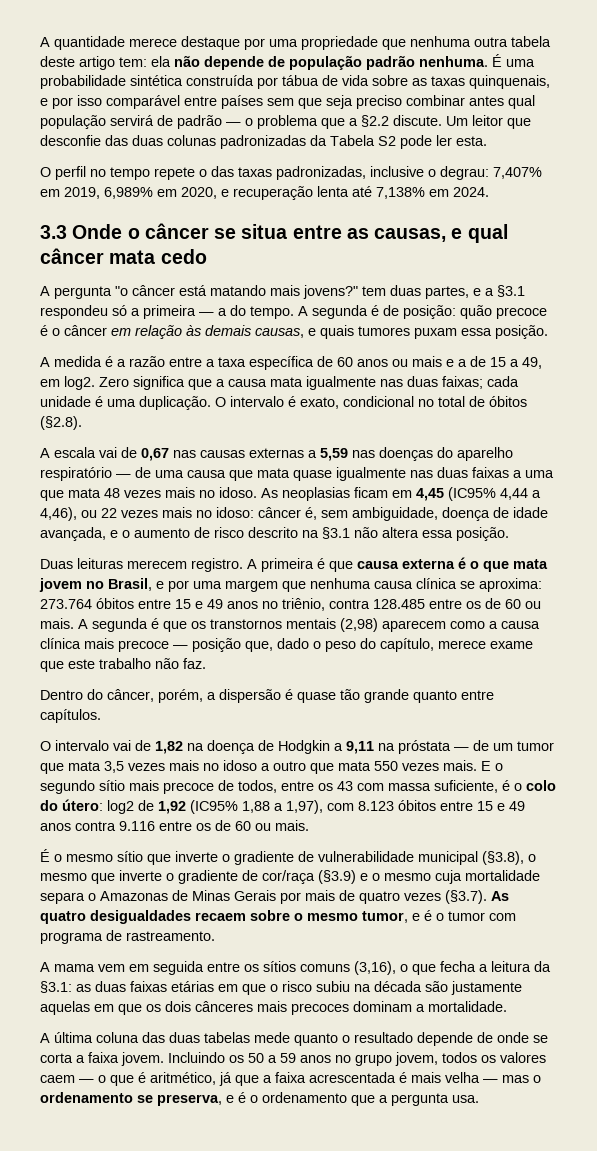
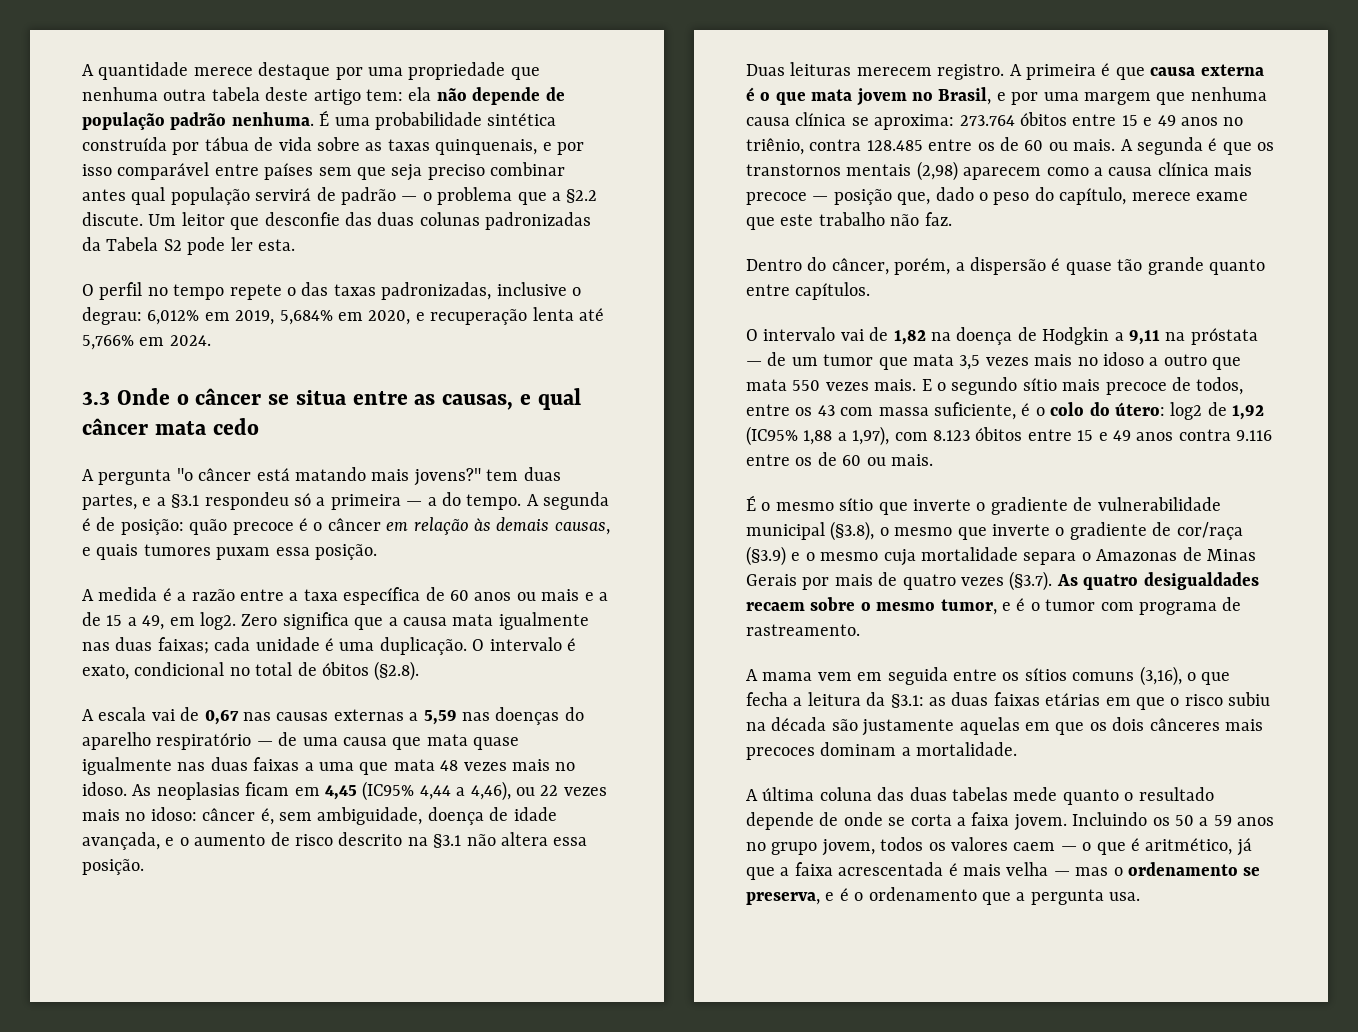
[493,167,542,179] 7,407% -> [147,310,200,325] 6,012%
[104,187,153,199] 6,989% -> [279,310,333,325] 5,684%
[376,187,425,199] 7,138% -> [82,335,134,350] 5,766%

